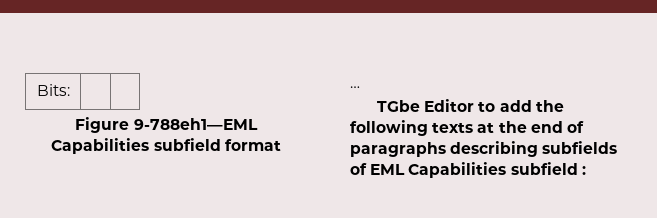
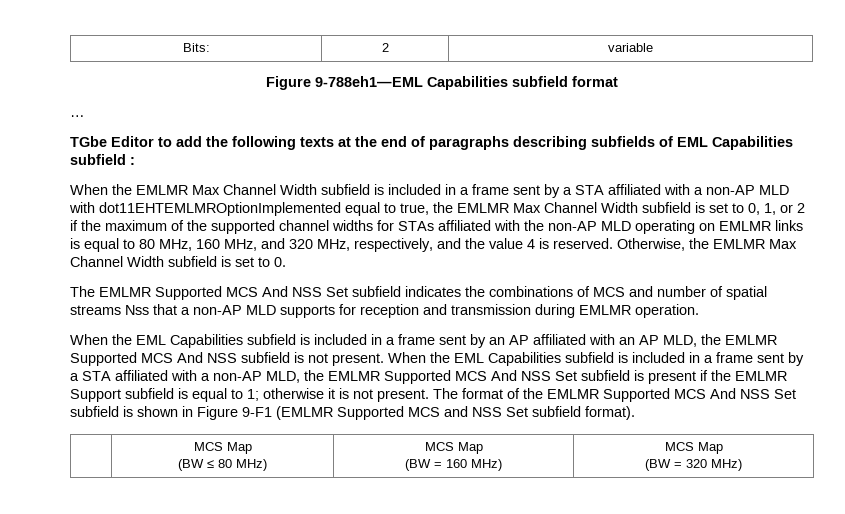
(70, 90) | -> [381,43,389,52] [608,43,653,52] 2 | variable
(586, 170) none -> [70,184,789,198] [69,202,805,216] [70,220,803,234] [70,238,797,252] [70,256,286,267] [70,286,767,300] [70,304,699,318] [70,334,777,348] [70,352,804,366] [70,370,787,384] [70,388,796,402] [70,406,635,420] [193,442,252,454] [178,459,267,471] [424,442,483,454] [405,459,503,471] [664,442,723,454] [645,459,742,471] // When the EMLMR Max Channel Width subfield is included in a frame sent by a STA affiliated with a non-AP MLD with dot11EHTEMLMROptionImplemented equal to true, the EMLMR Max Channel Width subfield is set to 0, 1, or 2 if the maximum of the supported channel widths for STAs affiliated with the non-AP MLD operating on EMLMR links is equal to 80 MHz, 160 MHz, and 320 MHz, respectively, and the value 4 is reserved. Otherwise, the EMLMR Max Channel Width subfield is set to 0. // The EMLMR Supported MCS And NSS Set subfield indicates the combinations of MCS and number of spatial streams Nss that a non-AP MLD supports for reception and transmission during EMLMR operation. // When the EML Capabilities subfield is included in a frame sent by an AP affiliated with an AP MLD, the EMLMR Supported MCS And NSS subfield is not present. When the EML Capabilities subfield is included in a frame sent by a STA affiliated with a non-AP MLD, the EMLMR Supported MCS And NSS Set subfield is present if the EMLMR Support subfield is equal to 1; otherwise it is not present. The format of the EMLMR Supported MCS And NSS Set subfield is shown in Figure 9-F1 (EMLMR Supported MCS and NSS Set subfield format). // | MCS Map // (BW ≤ 80 MHz) | MCS Map // (BW = 160 MHz) | MCS Map // (BW = 320 MHz)

